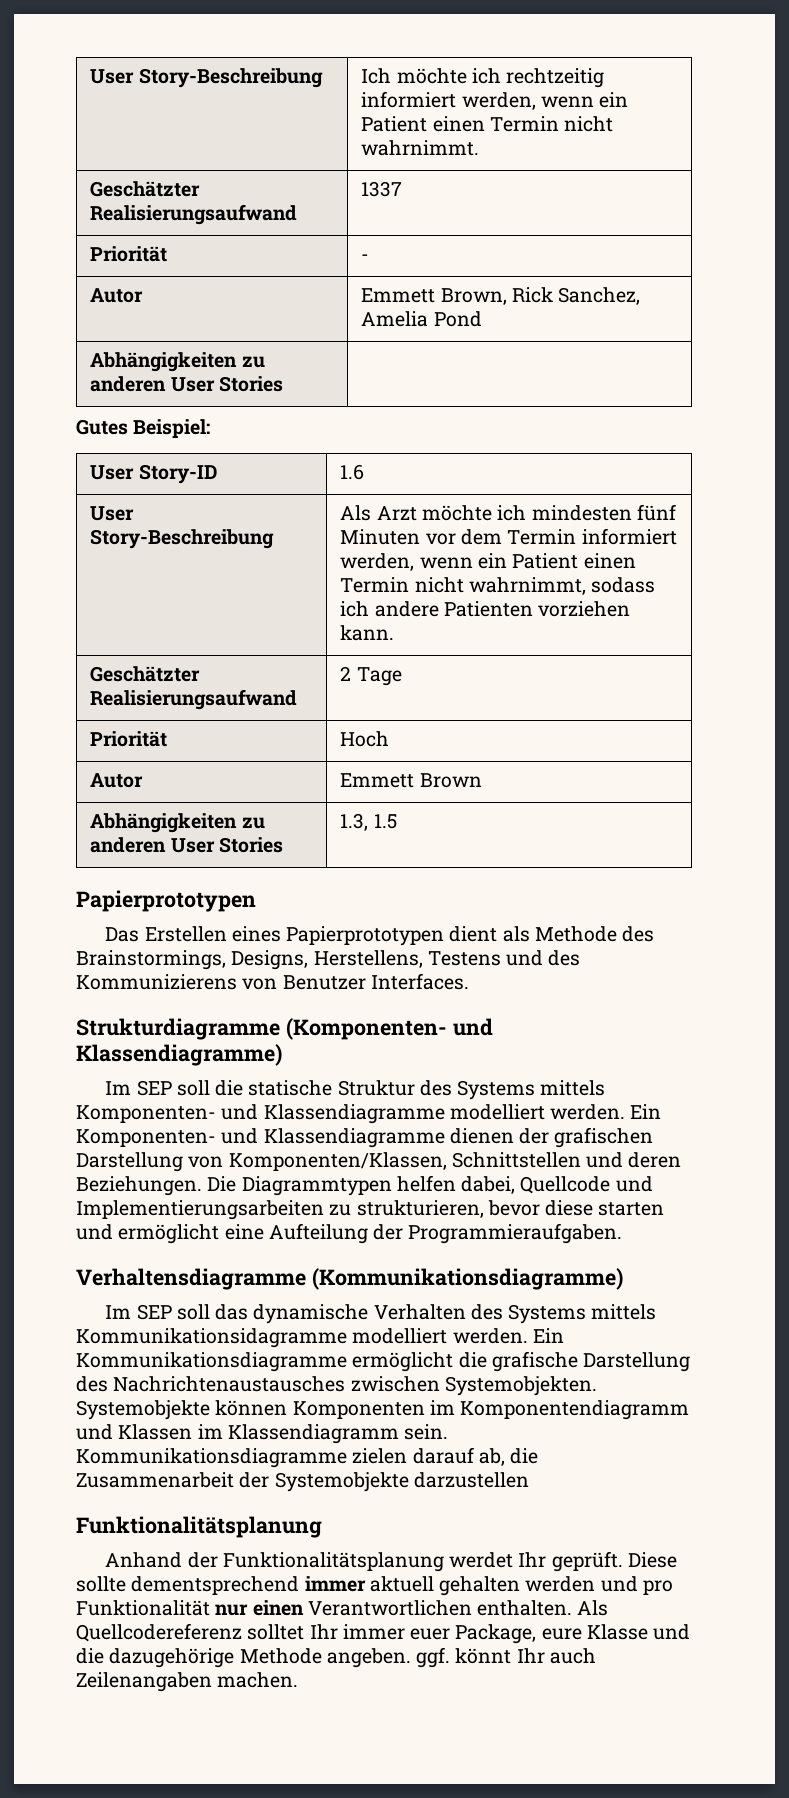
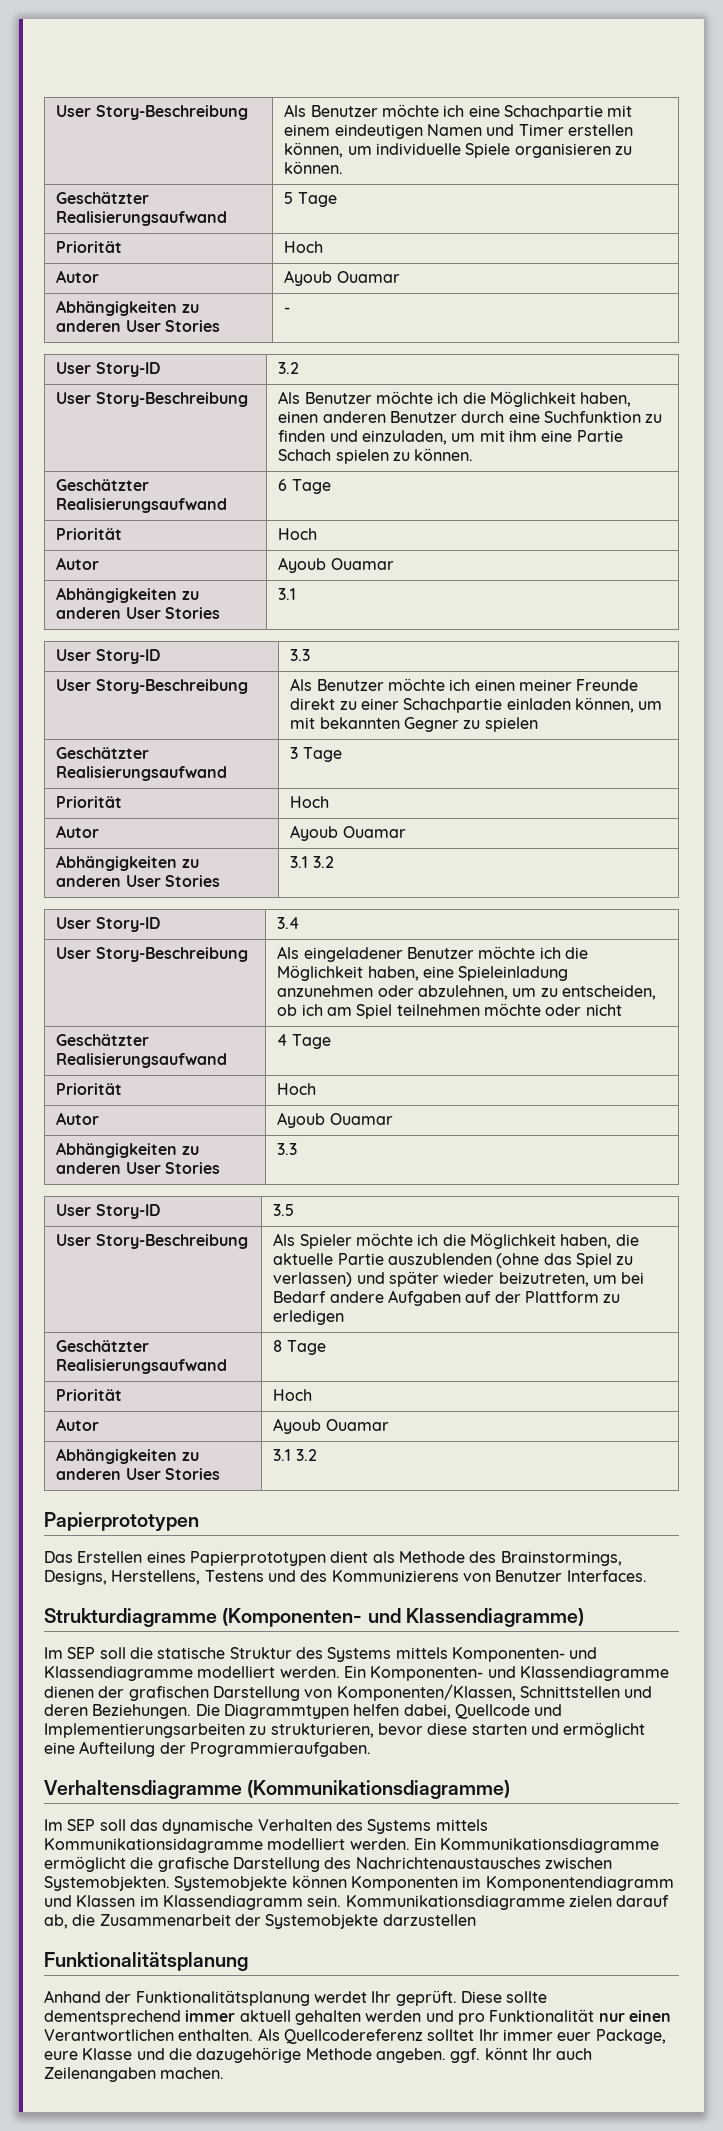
[90,68,323,88] [361,68,605,88] [361,91,629,110] [361,116,614,132] [361,140,480,156] [90,181,201,197] [90,204,298,225] [361,181,403,197] [90,246,168,262] [361,254,370,261] [90,288,144,303] [361,287,641,305] [361,311,482,327] [90,352,265,372] [90,376,283,392] [76,419,211,438] [90,464,217,484] [340,464,365,480] [90,506,135,521] [90,529,275,549] [340,504,676,521] [340,528,677,545] [340,553,636,571] [340,577,656,595] [340,601,631,617] [340,625,395,641] [90,666,201,682] [90,689,298,710] [340,666,402,686] [90,731,168,747] [340,731,390,747] [90,773,144,788] [340,773,482,788] [90,813,265,833] [90,837,283,853] [340,813,397,831] User Story-Beschreibung | Ich möchte ich rechtzeitig informiert werden, wenn ein Patient einen Termin nicht wahrnimmt. // Geschätzter Realisierungsaufwand | 1337 // Priorität | - // Autor | Emmett Brown, Rick Sanchez, Amelia Pond // Abhängigkeiten zu anderen User Stories | // Gutes Beispiel: // User Story-ID | 1.6 // User Story-Beschreibung | Als Arzt möchte ich mindesten fünf Minuten vor dem Termin informiert werden, wenn ein Patient einen Termin nicht wahrnimmt, sodass ich andere Patienten vorziehen kann. // Geschätzter Realisierungsaufwand | 2 Tage // Priorität | Hoch // Autor | Emmett Brown // Abhängigkeiten zu anderen User Stories | 1.3, 1.5 -> [56,105,248,120] [284,104,633,120] [284,124,633,139] [284,142,632,158] [284,161,344,174] [56,192,150,204] [56,211,228,226] [284,192,337,207] [56,241,123,253] [284,241,324,253] [56,270,100,283] [284,270,400,286] [56,300,199,316] [56,320,220,332] [284,307,291,313] [56,362,160,377] [278,362,300,374] [56,392,248,407] [278,391,632,407] [278,411,663,423] [278,430,623,445] [278,448,474,464] [56,479,150,491] [56,498,228,513] [278,479,331,494] [56,528,123,540] [278,528,318,540] [56,557,100,570] [278,557,394,573] [56,587,199,603] [56,607,220,619] [278,588,297,600] [56,649,160,664] [290,649,311,661] [56,679,248,694] [290,678,639,691] [290,697,663,713] [290,717,538,732] [56,747,150,759] [56,766,228,781] [290,747,342,762] [56,796,123,808] [290,796,330,808] [56,825,100,838] [290,825,406,841] [56,855,199,871] [56,875,220,887] [290,856,334,868] [56,917,160,932] [277,917,300,929] [56,947,248,962] [277,946,588,962] [277,965,569,981] [277,985,656,1000] [277,1003,622,1019] [56,1034,150,1046] [56,1053,228,1068] [277,1034,331,1049] [56,1083,123,1095] [277,1083,317,1095] [56,1112,100,1125] [277,1112,393,1128] [56,1142,199,1158] [56,1162,220,1174] [277,1143,298,1155] [56,1204,160,1219] [273,1204,295,1216] [56,1234,248,1249] [273,1233,639,1249] [273,1253,634,1268] [273,1271,645,1287] [273,1290,621,1306] [273,1310,345,1325] [56,1340,150,1352] [56,1359,228,1374] [273,1340,326,1355] [56,1389,123,1401] [273,1389,313,1401] [56,1418,100,1431] [273,1418,389,1434] [56,1448,199,1464] [56,1468,220,1480] [273,1449,317,1461] User Story-Beschreibung | Als Benutzer möchte ich eine Schachpartie mit einem eindeutigen Namen und Timer erstellen können, um individuelle Spiele organisieren zu können. // Geschätzter Realisierungsaufwand | 5 Tage // Priorität | Hoch // Autor | Ayoub Ouamar // Abhängigkeiten zu anderen User Stories | - // User Story-ID | 3.2 // User Story-Beschreibung | Als Benutzer möchte ich die Möglichkeit haben, einen anderen Benutzer durch eine Suchfunktion zu finden und einzuladen, um mit ihm eine Partie Schach spielen zu können. // Geschätzter Realisierungsaufwand | 6 Tage // Priorität | Hoch // Autor | Ayoub Ouamar // Abhängigkeiten zu anderen User Stories | 3.1 // User Story-ID | 3.3 // User Story-Beschreibung | Als Benutzer möchte ich einen meiner Freunde direkt zu einer Schachpartie einladen können, um mit bekannten Gegner zu spielen // Geschätzter Realisierungsaufwand | 3 Tage // Priorität | Hoch // Autor | Ayoub Ouamar // Abhängigkeiten zu anderen User Stories | 3.1 3.2 // User Story-ID | 3.4 // User Story-Beschreibung | Als eingeladener Benutzer möchte ich die Möglichkeit haben, eine Spieleinladung anzunehmen oder abzulehnen, um zu entscheiden, ob ich am Spiel teilnehmen möchte oder nicht // Geschätzter Realisierungsaufwand | 4 Tage // Priorität | Hoch // Autor | Ayoub Ouamar // Abhängigkeiten zu anderen User Stories | 3.3 // User Story-ID | 3.5 // User Story-Beschreibung | Als Spieler möchte ich die Möglichkeit haben, die aktuelle Partie auszublenden (ohne das Spiel zu verlassen) und später wieder beizutreten, um bei Bedarf andere Aufgaben auf der Plattform zu erledigen // Geschätzter Realisierungsaufwand | 8 Tage // Priorität | Hoch // Autor | Ayoub Ouamar // Abhängigkeiten zu anderen User Stories | 3.1 3.2

